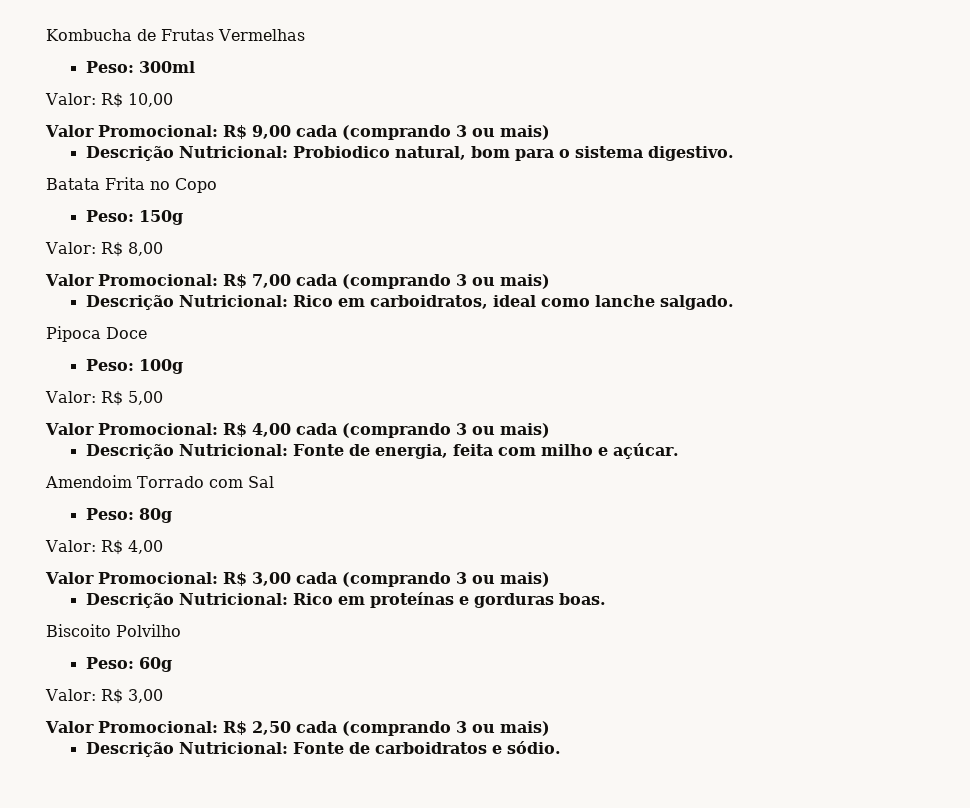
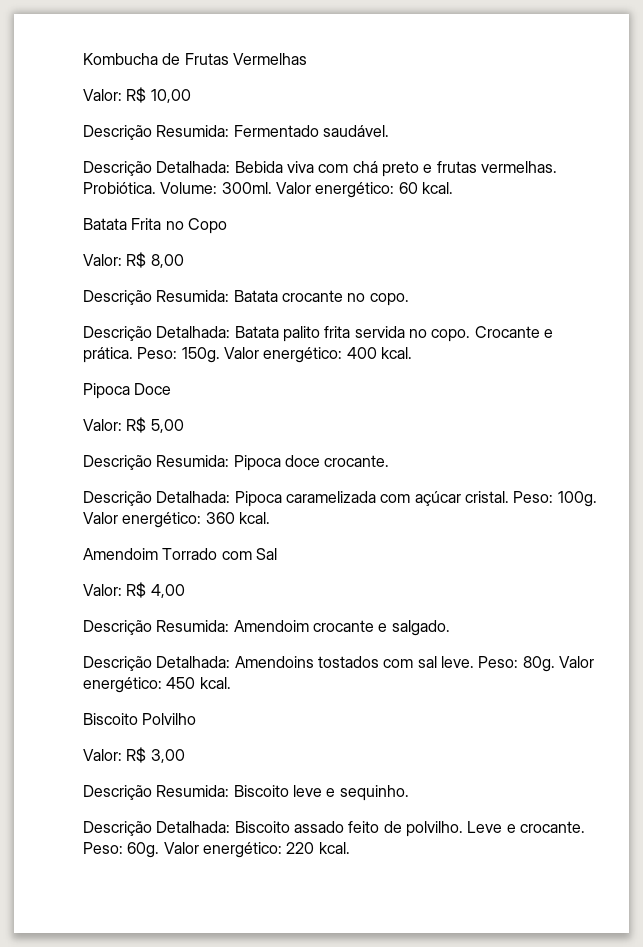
[85,61,195,73] // Peso: 300ml -> (307, 59) none
[45,125,550,140] [85,146,734,161] Valor Promocional: R$ 9,00 cada (comprando 3 ou mais) // Descrição Nutricional: Probiodico natural, bom para o sistema digestivo. -> [83,125,389,140] [83,161,557,177] [83,182,453,198] Descrição Resumida: Fermentado saudável. // Descrição Detalhada: Bebida viva com chá preto e frutas vermelhas. Probiótica. Volume: 300ml. Valor energético: 60 kcal.
[85,210,183,225] // Peso: 150g -> (227, 226) none
[45,274,550,289] [85,295,734,310] Valor Promocional: R$ 7,00 cada (comprando 3 ou mais) // Descrição Nutricional: Rico em carboidratos, ideal como lanche salgado. -> [83,290,409,306] [83,326,553,342] [83,347,412,363] Descrição Resumida: Batata crocante no copo. // Descrição Detalhada: Batata palito frita servida no copo. Crocante e prática. Peso: 150g. Valor energético: 400 kcal.
[85,359,183,374] // Peso: 100g -> (172, 389) none
[45,423,550,438] [85,443,679,459] Valor Promocional: R$ 4,00 cada (comprando 3 ou mais) // Descrição Nutricional: Fonte de energia, feita com milho e açúcar. -> [83,455,390,471] [83,491,597,507] [83,512,270,528] Descrição Resumida: Pipoca doce crocante. // Descrição Detalhada: Pipoca caramelizada com açúcar cristal. Peso: 100g. Valor energético: 360 kcal.
[85,508,172,523] // Peso: 80g -> (277, 554) none
[45,572,550,587] [85,592,606,608] Valor Promocional: R$ 3,00 cada (comprando 3 ou mais) // Descrição Nutricional: Rico em proteínas e gorduras boas. -> [83,620,450,636] [83,656,594,672] [83,677,231,693] Descrição Resumida: Amendoim crocante e salgado. // Descrição Detalhada: Amendoins tostados com sal leve. Peso: 80g. Valor energético: 450 kcal.
[85,657,172,672] // Peso: 60g -> (197, 719) none
[45,721,550,736] [85,741,561,757] Valor Promocional: R$ 2,50 cada (comprando 3 ou mais) // Descrição Nutricional: Fonte de carboidratos e sódio. -> [83,785,409,801] [83,821,585,837] [83,842,350,858] Descrição Resumida: Biscoito leve e sequinho. // Descrição Detalhada: Biscoito assado feito de polvilho. Leve e crocante. Peso: 60g. Valor energético: 220 kcal.

